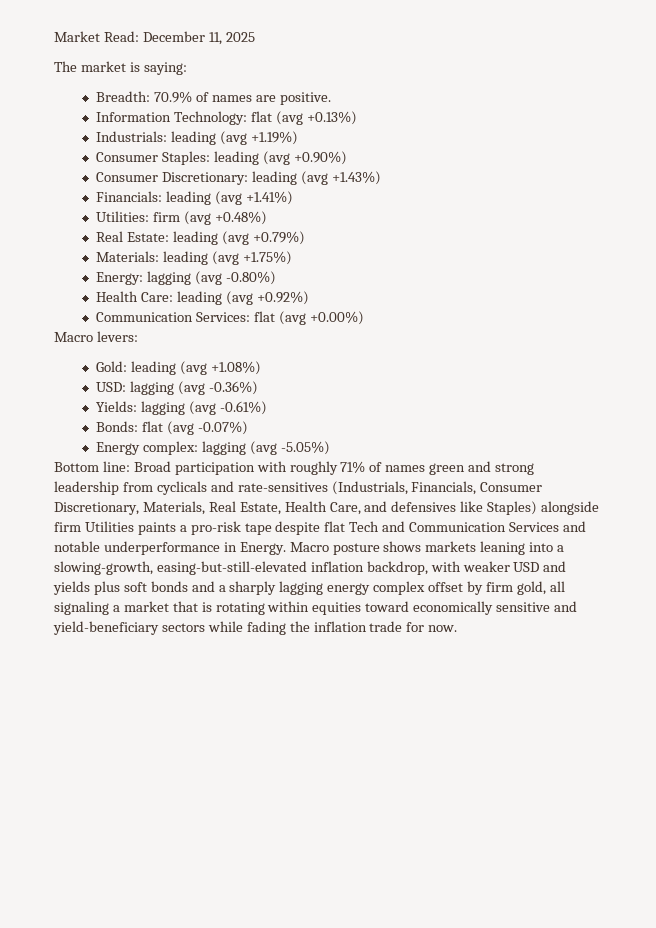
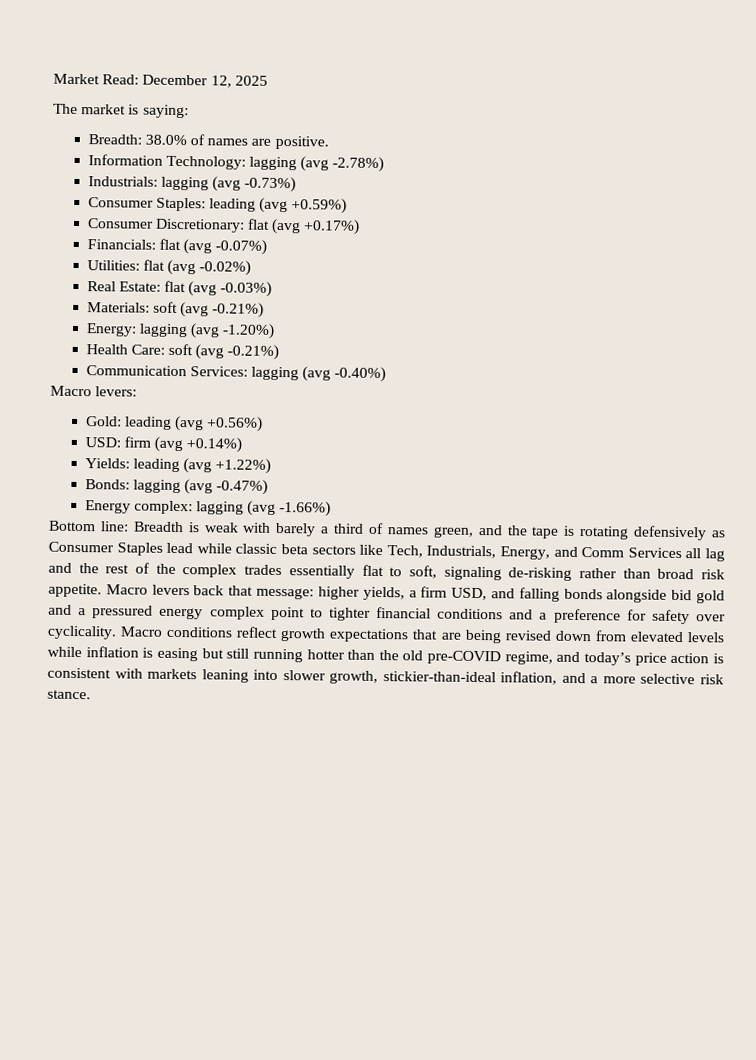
[208,32,222,45] 11, -> [210,75,232,88] 12,
[153,91,192,103] 70.9% -> [144,134,187,146] 38.0%
[250,111,357,125] [95,131,298,145] flat (avg +0.13%) // Industrials: leading (avg +1.19%) -> [248,156,385,173] [87,176,297,193] lagging (avg -2.78%) // Industrials: lagging (avg -0.73%)
[293,151,347,165] +0.90%) -> [291,198,348,214] +0.59%)
[251,171,381,185] [95,191,293,205] [95,211,267,225] [95,231,305,245] [95,251,292,265] leading (avg +1.43%) // Financials: leading (avg +1.41%) // Utilities: firm (avg +0.48%) // Real Estate: leading (avg +0.79%) // Materials: leading (avg +1.75%) -> [246,218,361,235] [86,238,268,255] [86,259,252,276] [86,280,273,297] [86,301,265,318] flat (avg +0.17%) // Financials: flat (avg -0.07%) // Utilities: flat (avg -0.02%) // Real Estate: flat (avg -0.03%) // Materials: soft (avg -0.21%)
[225,271,276,285] -0.80%) -> [222,323,276,339] -1.20%)
[176,291,309,305] leading (avg +0.92%) -> [167,343,280,361] soft (avg -0.21%)
[253,311,364,325] flat (avg +0.00%) -> [250,366,387,383] lagging (avg -0.40%)
[210,361,261,375] +1.08%) -> [206,416,264,432] +0.56%)
[129,381,258,395] [95,401,267,415] [95,421,248,435] lagging (avg -0.36%) // Yields: lagging (avg -0.61%) // Bonds: flat (avg -0.07%) -> [123,436,243,453] [84,458,272,474] [84,479,269,495] firm (avg +0.14%) // Yields: leading (avg +1.22%) // Bonds: lagging (avg -0.47%)
[280,441,330,455] -5.05%) -> [279,501,332,517] -1.66%)
[133,461,535,475] [54,481,543,495] [54,501,600,515] [54,521,586,535] [54,541,565,555] [54,561,567,575] [53,581,565,595] [54,601,578,615] [53,621,458,635] Broad participation with roughly 71% of names green and strong leadership from cyclicals and rate-sensitives (Industrials, Financials, Consumer Discretionary, Materials, Real Estate, Health Care, and defensives like Staples) alongside firm Utilities paints a pro-risk tape despite flat Tech and Communication Services and notable underperformance in Energy. Macro posture shows markets leaning into a slowing-growth, easing-but-still-elevated inflation backdrop, with weaker USD and yields plus soft bonds and a sharply lagging energy complex offset by firm gold, all signaling a market that is rotating within equities toward economically sensitive and yield-beneficiary sectors while fading the inflation trade for now. -> [132,521,727,541] [48,541,726,562] [48,562,725,581] [48,583,725,604] [48,604,726,625] [47,625,725,644] [47,646,724,666] [47,667,725,685] [47,689,91,700] Breadth is weak with barely a third of names green, and the tape is rotating defensively as Consumer Staples lead while classic beta sectors like Tech, Industrials, Energy, and Comm Services all lag and the rest of the complex trades essentially flat to soft, signaling de-risking rather than broad risk appetite. Macro levers back that message: higher yields, a firm USD, and falling bonds alongside bid gold and a pressured energy complex point to tighter financial conditions and a preference for safety over cyclicality. Macro conditions reflect growth expectations that are being revised down from elevated levels while inflation is easing but still running hotter than the old pre-COVID regime, and today’s price action is consistent with markets leaning into slower growth, stickier-than-ideal inflation, and a more selective risk stance.

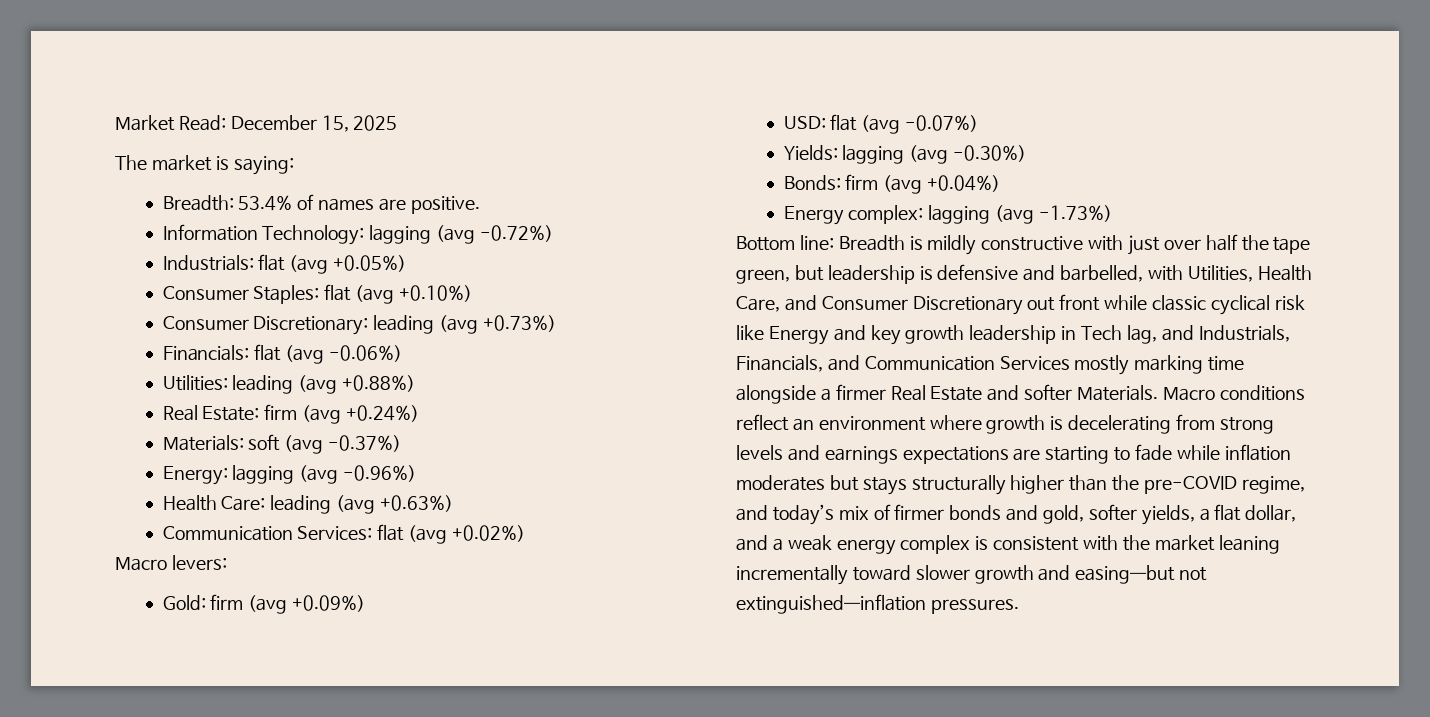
[210,75,232,88] 12, -> [321,115,349,132] 15,
[144,134,187,146] 38.0% -> [238,195,293,211] 53.4%
[332,156,385,173] -2.78%) -> [479,225,553,242] -0.72%)
[160,176,297,193] lagging (avg -0.73%) -> [258,254,407,274] flat (avg +0.05%)
[208,197,348,214] leading (avg +0.59%) -> [324,284,472,304] flat (avg +0.10%)
[246,218,361,235] flat (avg +0.17%) -> [373,315,556,334] leading (avg +0.73%)
[215,239,268,255] -0.07%) -> [329,345,403,362] -0.06%)
[142,259,252,276] flat (avg -0.02%) -> [232,375,416,394] leading (avg +0.88%)
[163,280,273,297] flat (avg -0.03%) -> [264,404,419,424] firm (avg +0.24%)
[212,302,265,318] -0.21%) -> [328,435,402,452] -0.37%)
[222,323,276,339] -1.20%) -> [343,465,417,482] -0.96%)
[167,343,280,361] soft (avg -0.21%) -> [270,495,453,514] leading (avg +0.63%)
[250,366,387,383] lagging (avg -0.40%) -> [377,524,525,544] flat (avg +0.02%)
[123,415,264,432] [84,436,243,453] [84,458,272,474] [84,479,269,495] leading (avg +0.56%) // USD: firm (avg +0.14%) // Yields: leading (avg +1.22%) // Bonds: lagging (avg -0.47%) -> [210,594,366,614] [783,114,979,134] [783,145,1027,164] [783,174,1001,194] firm (avg +0.09%) // USD: flat (avg -0.07%) // Yields: lagging (avg -0.30%) // Bonds: firm (avg +0.04%)
[279,501,332,517] -1.66%) -> [1038,205,1112,222] -1.73%)
[203,522,727,541] [48,541,726,562] [48,562,725,581] [48,583,725,604] [48,604,726,625] [47,625,725,644] [47,646,345,663] weak with barely a third of names green, and the tape is rotating defensively as Consumer Staples lead while classic beta sectors like Tech, Industrials, Energy, and Comm Services all lag and the rest of the complex trades essentially flat to soft, signaling de-risking rather than broad risk appetite. Macro levers back that message: higher yields, a firm USD, and falling bonds alongside bid gold and a pressured energy complex point to tighter financial conditions and a preference for safety over cyclicality. Macro conditions reflect growth expectations that are being revised down from elevated levels while inflation is easing but still running hotter -> [927,234,1311,255] [736,264,1312,284] [736,294,1305,315] [736,325,1290,345] [736,355,1245,375] [736,384,1305,404] [736,414,1274,434] [736,444,1291,464] [736,475,1065,495] mildly constructive with just over half the tape green, but leadership is defensive and barbelled, with Utilities, Health Care, and Consumer Discretionary out front while classic cyclical risk like Energy and key growth leadership in Tech lag, and Industrials, Financials, and Communication Services mostly marking time alongside a firmer Real Estate and softer Materials. Macro conditions reflect an environment where growth is decelerating from strong levels and earnings expectations are starting to fade while inflation moderates but stays structurally higher
[402,650,424,661] old -> (1140, 483) none
[634,652,724,666] [47,667,725,685] [47,689,91,700] price action is consistent with markets leaning into slower growth, stickier-than-ideal inflation, and a more selective risk stance. -> [838,504,1297,525] [736,535,1280,555] [736,565,1208,585] [736,594,1019,614] mix of firmer bonds and gold, softer yields, a flat dollar, and a weak energy complex is consistent with the market leaning incrementally toward slower growth and easing—but not extinguished—inflation pressures.

